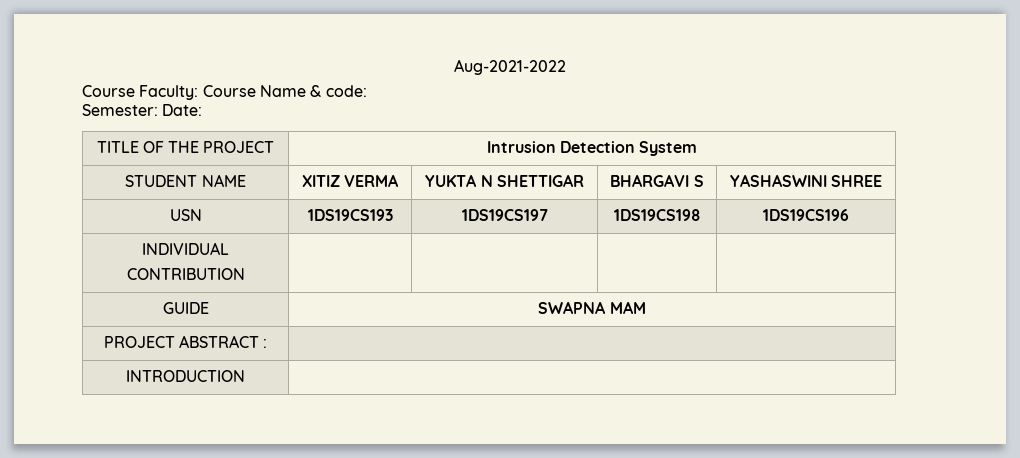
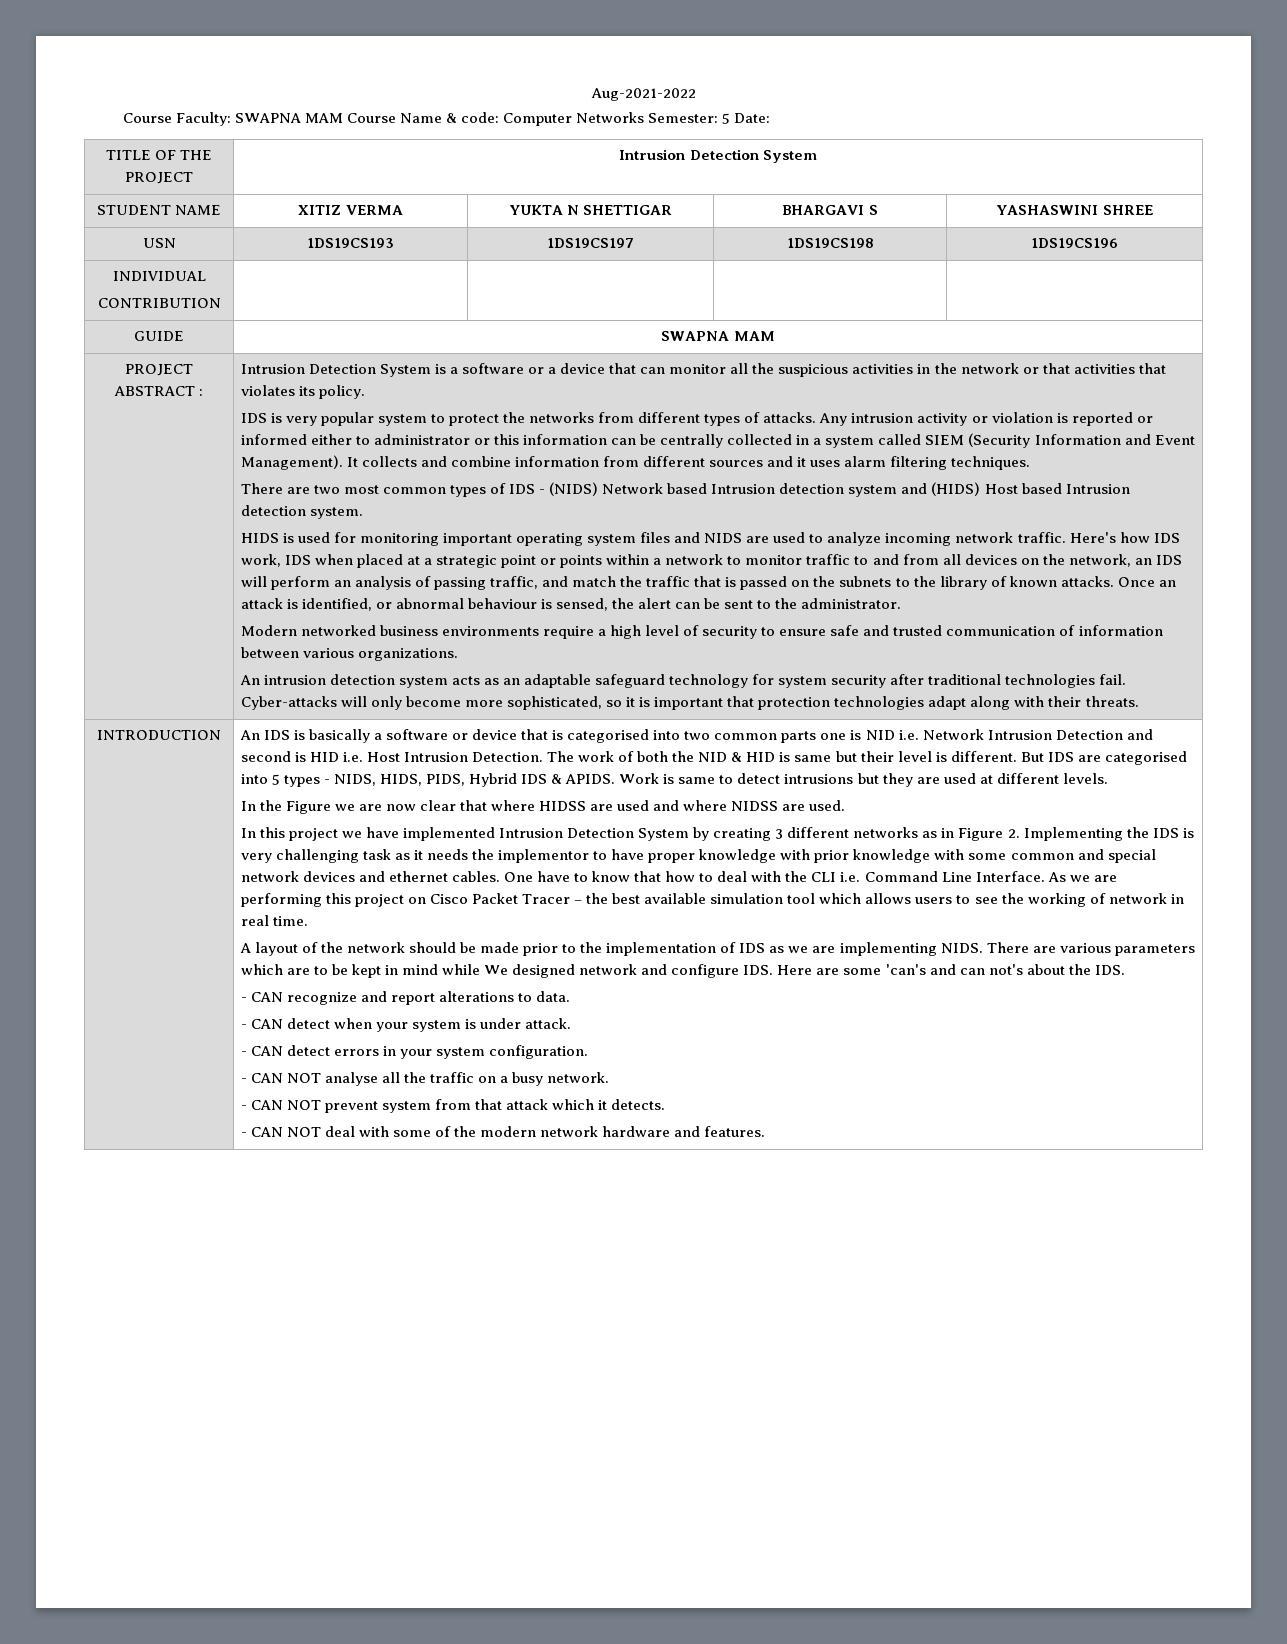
(199, 92) none -> [234,113,344,123] SWAPNA MAM
[82,104,158,116] // Semester: -> [503,112,731,126] Computer Networks Semester: 5
[126,370,245,382] // INTRODUCTION | -> [240,363,1166,377] [240,385,365,399] [240,412,1153,426] [240,433,1195,448] [240,455,1031,470] [240,482,1130,497] [240,505,363,519] [240,532,1180,546] [240,554,1182,568] [240,576,1176,590] [240,598,902,611] [240,625,1163,639] [240,647,458,661] [239,674,1127,688] [240,696,1139,710] [97,730,221,740] [239,729,1153,743] [240,751,1187,765] [240,773,1108,787] [240,800,846,814] [240,827,1194,841] [240,849,1156,863] [240,871,1117,882] [240,893,1184,907] [240,915,308,926] [239,942,1195,956] [240,964,1125,978] [240,991,571,1005] [240,1018,572,1032] [240,1045,589,1059] [240,1072,610,1086] [240,1099,666,1113] [240,1126,766,1137] Intrusion Detection System is a software or a device that can monitor all the suspicious activities in the network or that activities that violates its policy. // IDS is very popular system to protect the networks from different types of attacks. Any intrusion activity or violation is reported or informed either to administrator or this information can be centrally collected in a system called SIEM (Security Information and Event Management). It collects and combine information from different sources and it uses alarm filtering techniques. // There are two most common types of IDS - (NIDS) Network based Intrusion detection system and (HIDS) Host based Intrusion detection system. // HIDS is used for monitoring important operating system files and NIDS are used to analyze incoming network traffic. Here's how IDS work, IDS when placed at a strategic point or points within a network to monitor traffic to and from all devices on the network, an IDS will perform an analysis of passing traffic, and match the traffic that is passed on the subnets to the library of known attacks. Once an attack is identified, or abnormal behaviour is sensed, the alert can be sent to the administrator. // Modern networked business environments require a high level of security to ensure safe and trusted communication of information between various organizations. // An intrusion detection system acts as an adaptable safeguard technology for system security after traditional technologies fail. Cyber-attacks will only become more sophisticated, so it is important that protection technologies adapt along with their threats. // INTRODUCTION | An IDS is basically a software or device that is categorised into two common parts one is NID i.e. Network Intrusion Detection and second is HID i.e. Host Intrusion Detection. The work of both the NID & HID is same but their level is different. But IDS are categorised into 5 types - NIDS, HIDS, PIDS, Hybrid IDS & APIDS. Work is same to detect intrusions but they are used at different levels. // In the Figure we are now clear that where HIDSS are used and where NIDSS are used. // In this project we have implemented Intrusion Detection System by creating 3 different networks as in Figure 2. Implementing the IDS is very challenging task as it needs the implementor to have proper knowledge with prior knowledge with some common and special network devices and ethernet cables. One have to know that how to deal with the CLI i.e. Command Line Interface. As we are performing this project on Cisco Packet Tracer – the best available simulation tool which allows users to see the working of network in real time. // A layout of the network should be made prior to the implementation of IDS as we are implementing NIDS. There are various parameters which are to be kept in mind while We designed network and configure IDS. Here are some 'can's and can not's about the IDS. // - CAN recognize and report alterations to data. // - CAN detect when your system is under attack. // - CAN detect errors in your system configuration. // - CAN NOT analyse all the traffic on a busy network. // - CAN NOT prevent system from that attack which it detects. // - CAN NOT deal with some of the modern network hardware and features.

